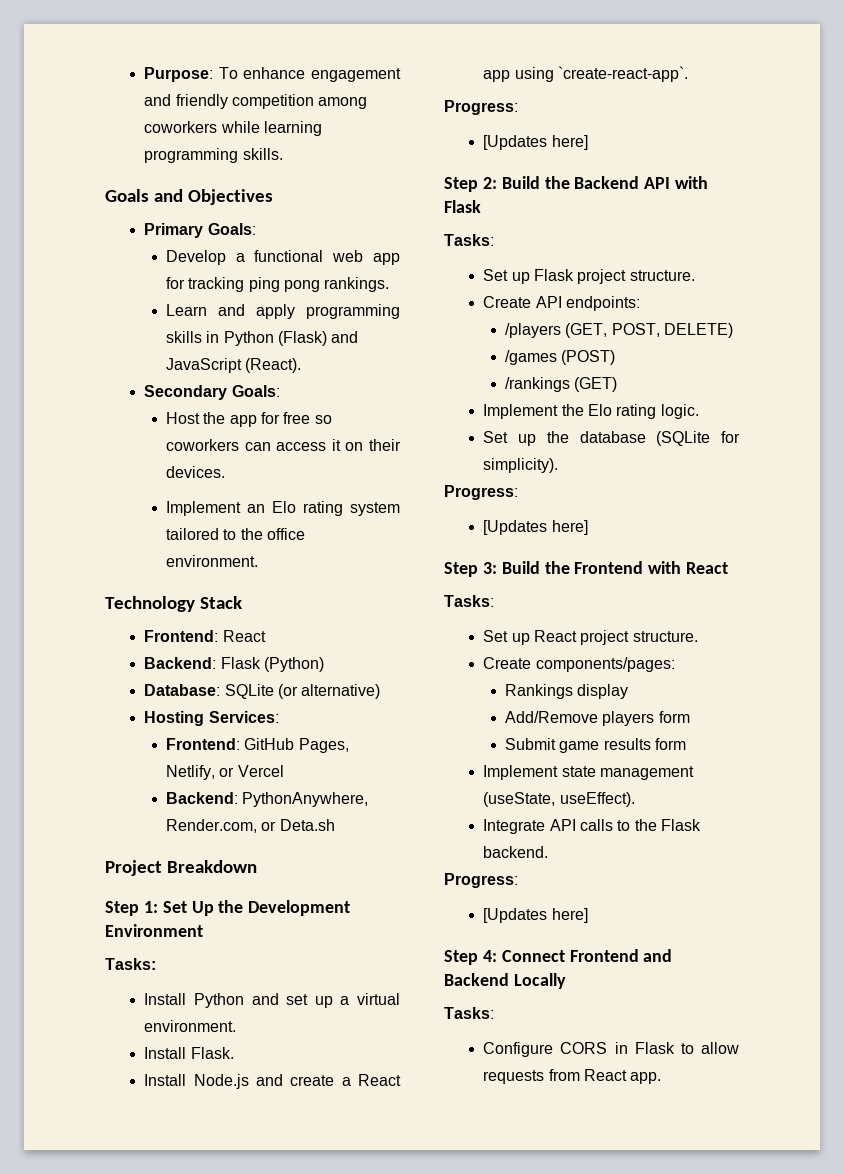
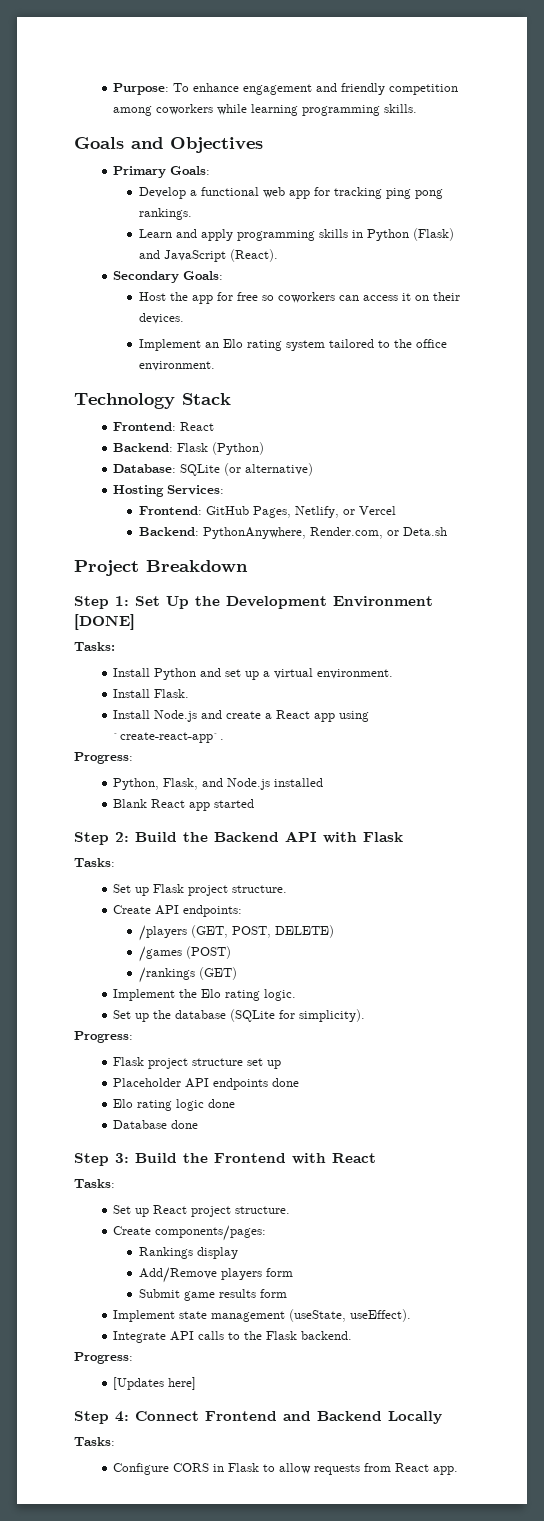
(203, 930) none -> [74,614,135,630] [DONE]
[483,135,588,150] [Updates here] -> [113,778,324,790] [113,799,255,811] Python, Flask, and Node.js installed // Blank React app started
[483,520,588,535] [Updates here] -> [113,1057,282,1069] [113,1078,300,1090] [113,1099,236,1111] [113,1120,199,1129] Flask project structure set up // Placeholder API endpoints done // Elo rating logic done // Database done

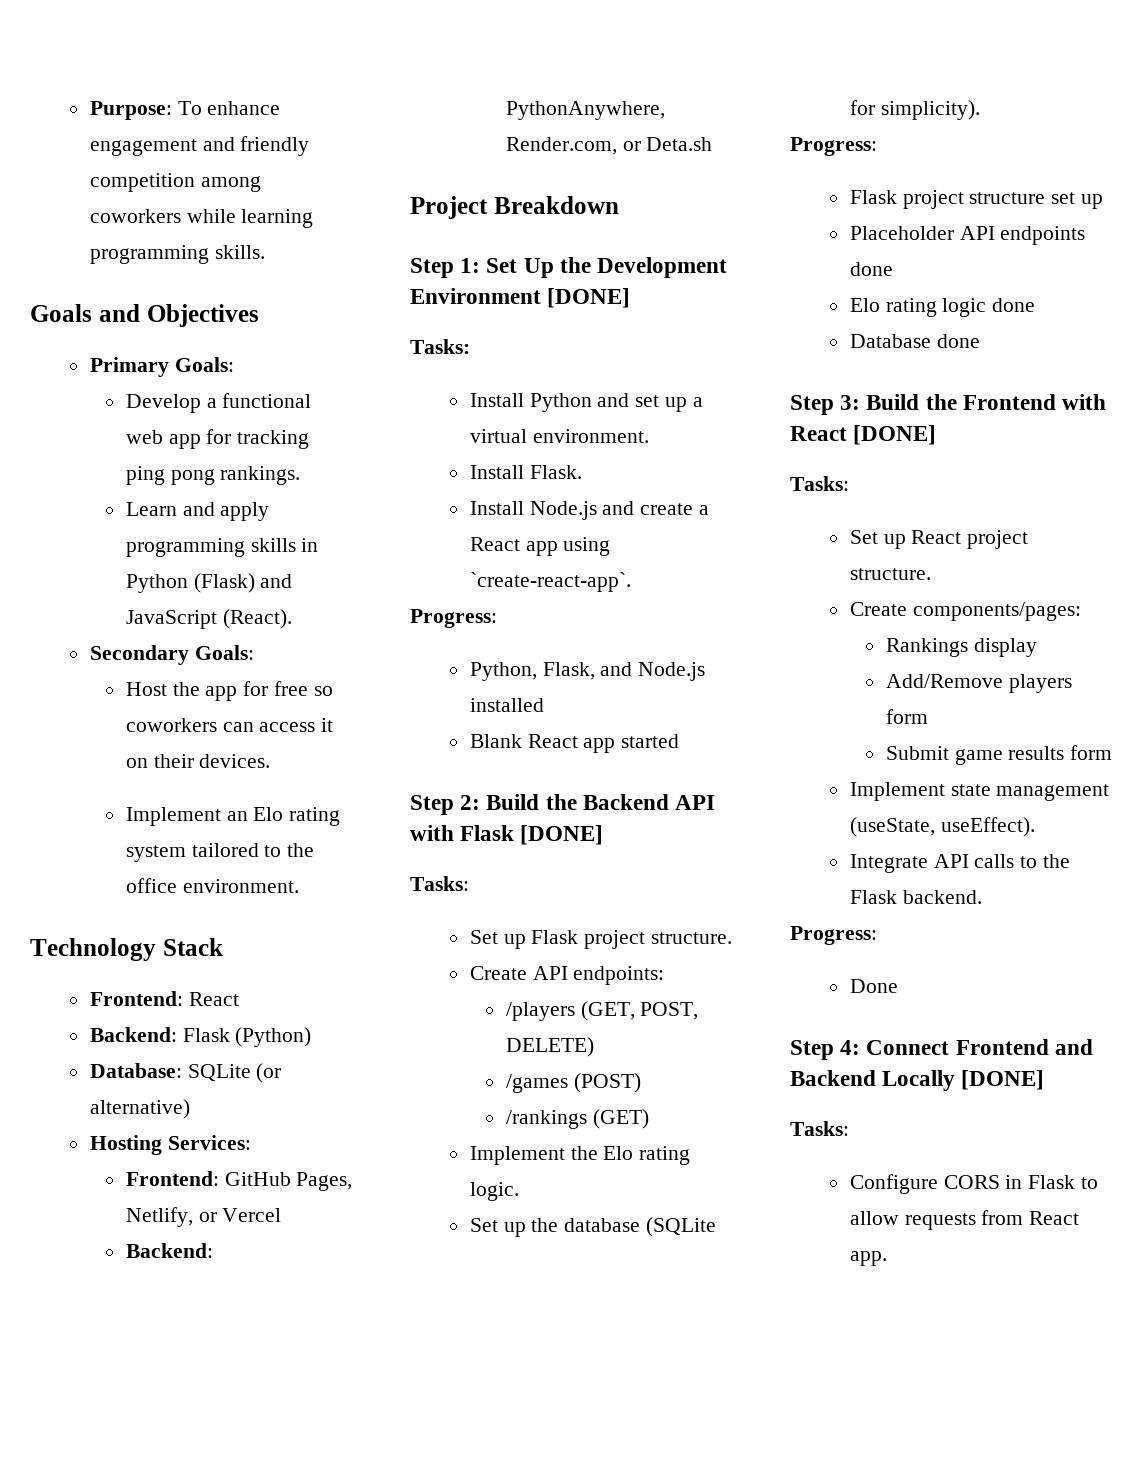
(403, 837) none -> [520,825,604,845] [DONE]
(376, 1158) none -> [853,425,937,445] [DONE]
[113,1377,197,1390] [Updates here] -> [849,979,898,993] Done
(442, 1417) none -> [961,1070,1045,1090] [DONE]

